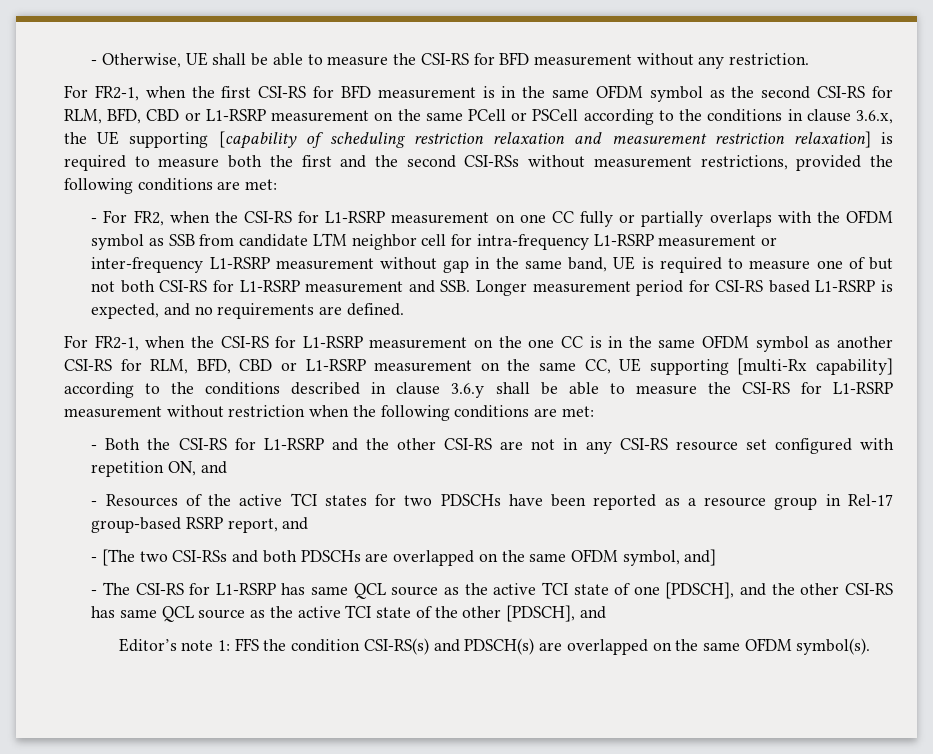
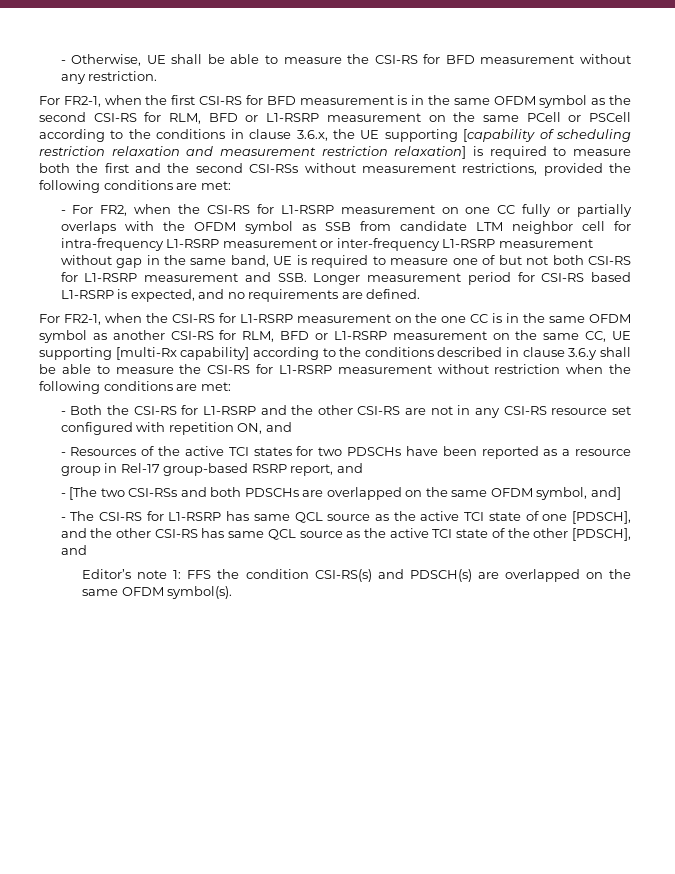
[107,108,180,124] BFD, CBD -> [208,113,238,122] BFD
[196,358,273,374] BFD, CBD -> [280,331,310,340] BFD

